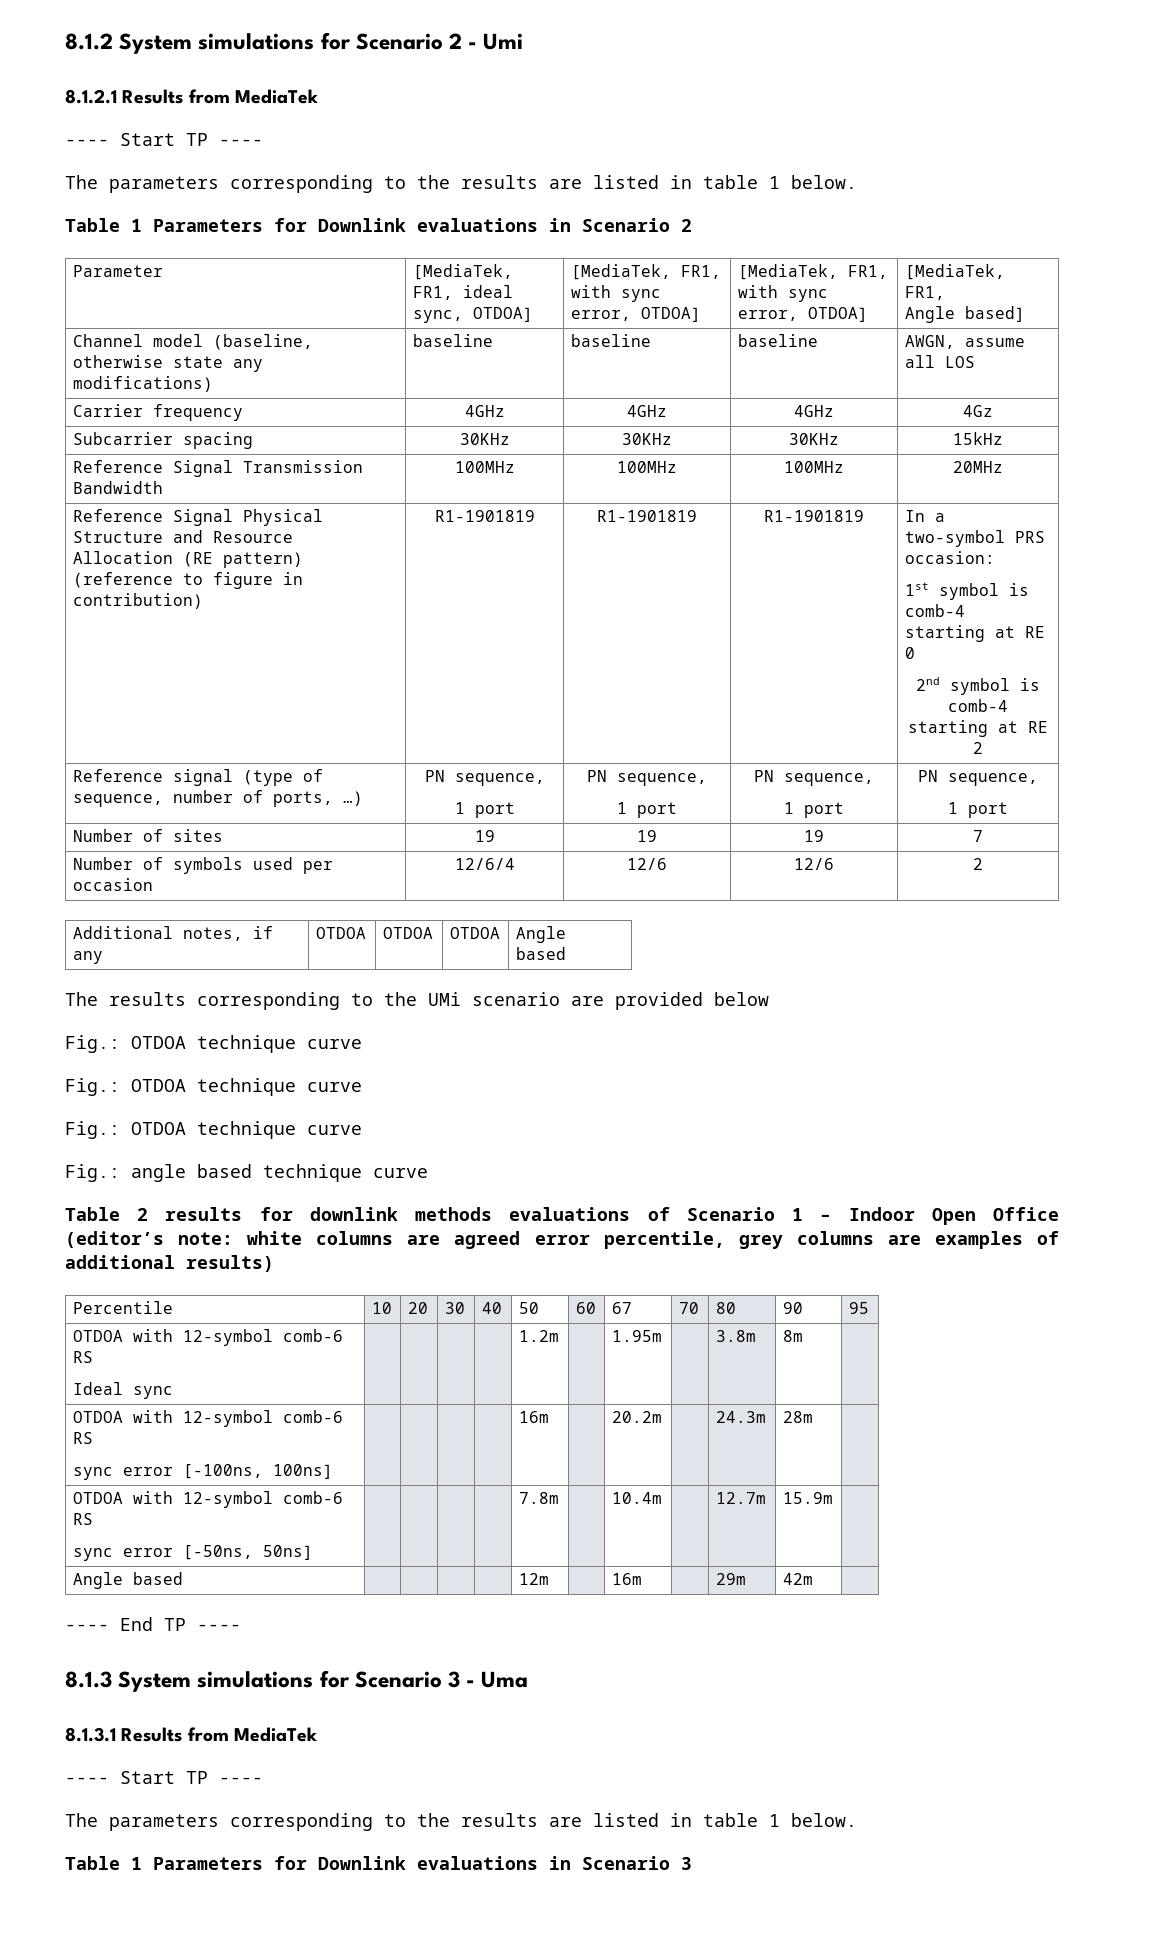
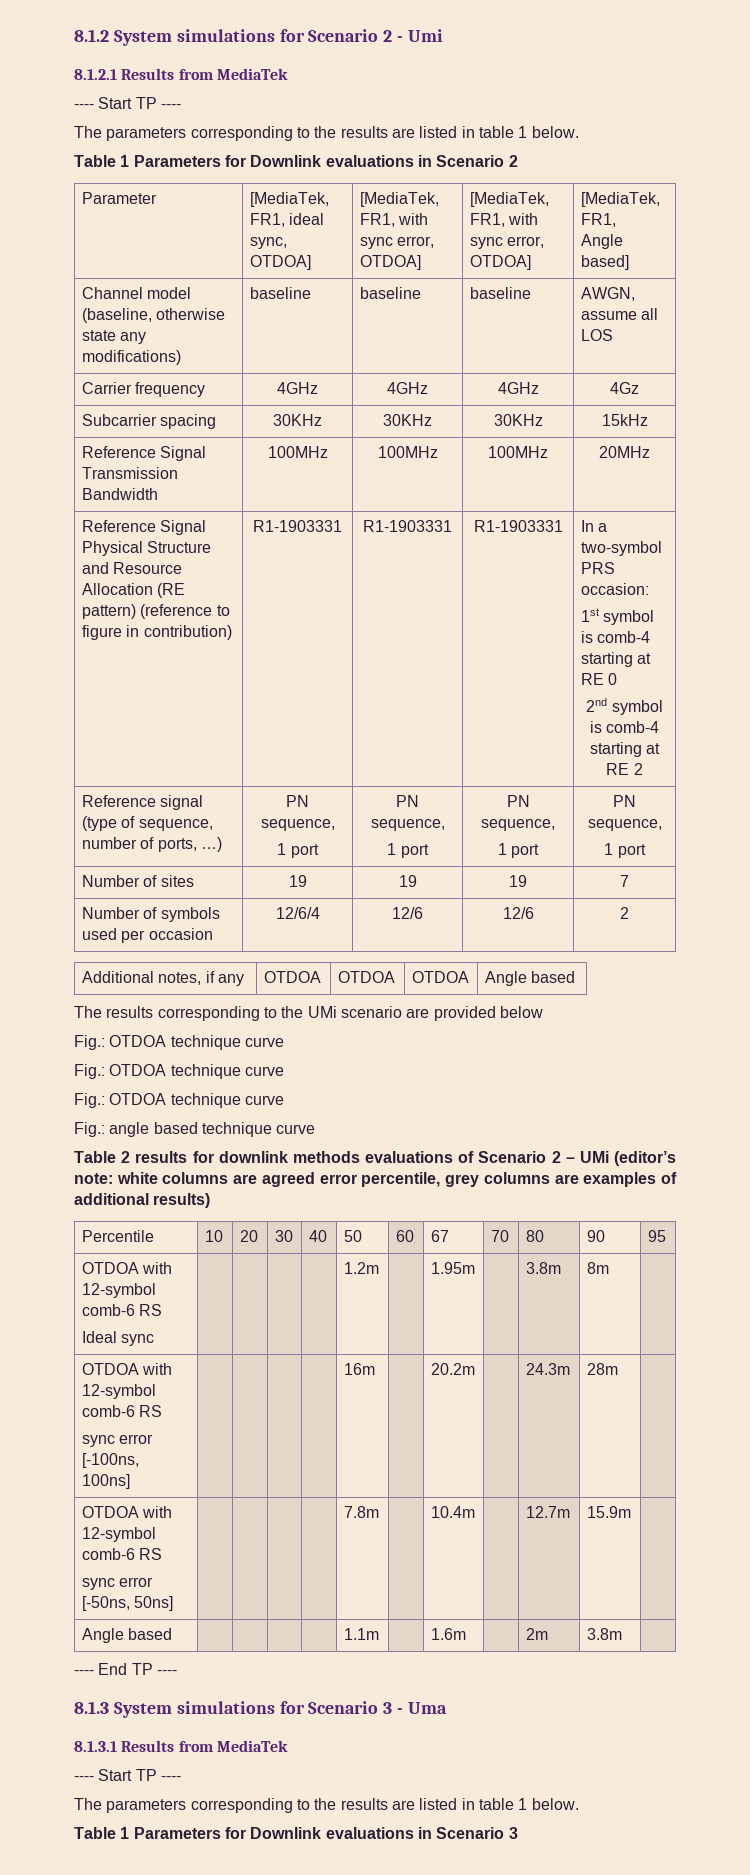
[434,510,535,522] [597,510,697,522] [764,510,864,522] R1-1901819 | R1-1901819 | R1-1901819 -> [253,520,342,532] [363,520,452,532] [473,520,563,532] R1-1903331 | R1-1903331 | R1-1903331
[792,1207,1060,1225] 1 – Indoor Open Office -> [551,1151,609,1163] 2 – UMi
[518,1573,549,1585] [611,1573,642,1585] [715,1573,746,1585] [782,1573,813,1585] 12m | | 16m | | 29m | 42m -> [343,1628,379,1640] [430,1628,466,1640] [525,1628,548,1640] [586,1628,622,1640] 1.1m | | 1.6m | | 2m | 3.8m

